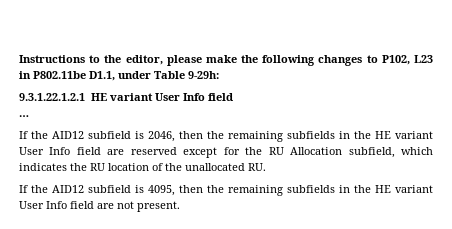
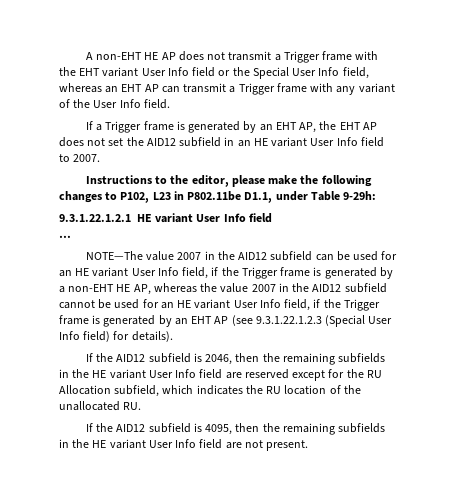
(19, 59) none -> [85,51,379,63] [59,67,369,79] [59,83,395,95] [59,99,170,109] [85,121,377,133] [59,137,384,147] [59,154,101,162] A non-EHT HE AP does not transmit a Trigger frame with the EHT variant User Info field or the Special User Info field, whereas an EHT AP can transmit a Trigger frame with any variant of the User Info field. // If a Trigger frame is generated by an EHT AP, the EHT AP does not set the AID12 subfield in an HE variant User Info field to 2007. //
(29, 116) none -> [85,251,398,261] [59,267,393,279] [59,283,387,295] [59,299,380,311] [59,315,393,327] [59,331,173,342] // NOTE—The value 2007 in the AID12 subfield can be used for an HE variant User Info field, if the Trigger frame is generated by a non-EHT HE AP, whereas the value 2007 in the AID12 subfield cannot be used for an HE variant User Info field, if the Trigger frame is generated by an EHT AP (see 9.3.1.22.1.2.3 (Special User Info field) for details).

